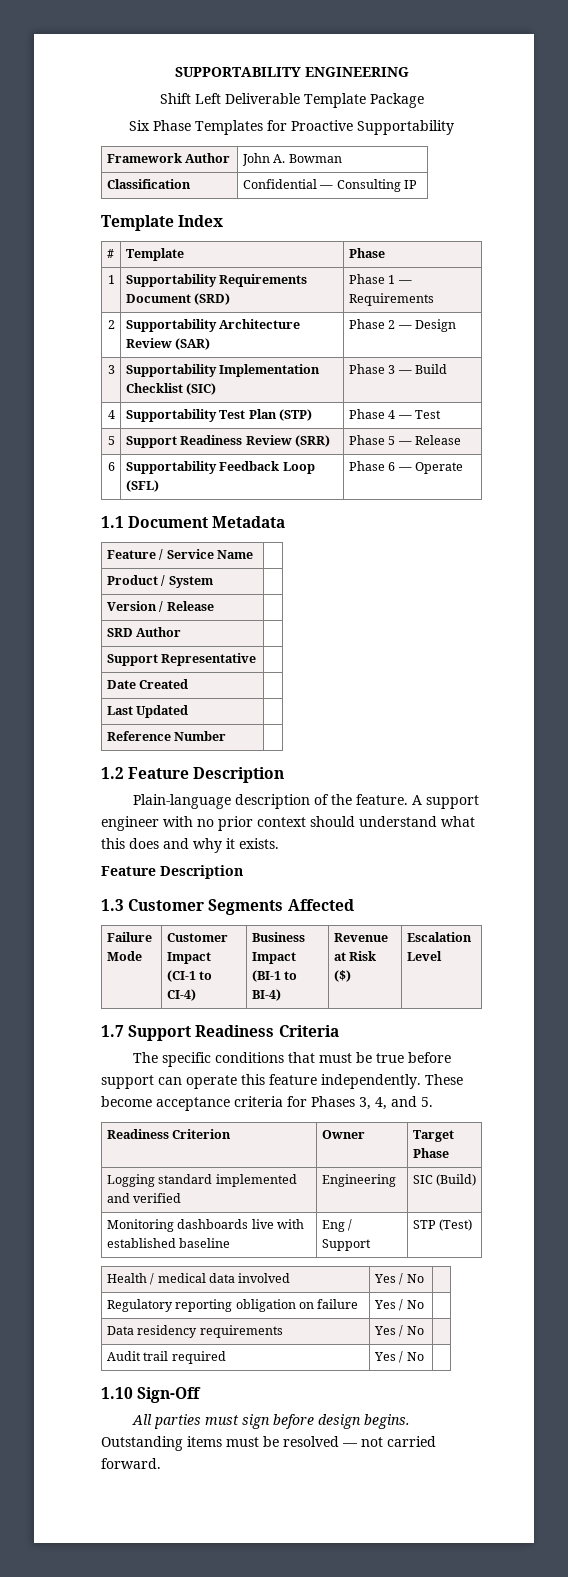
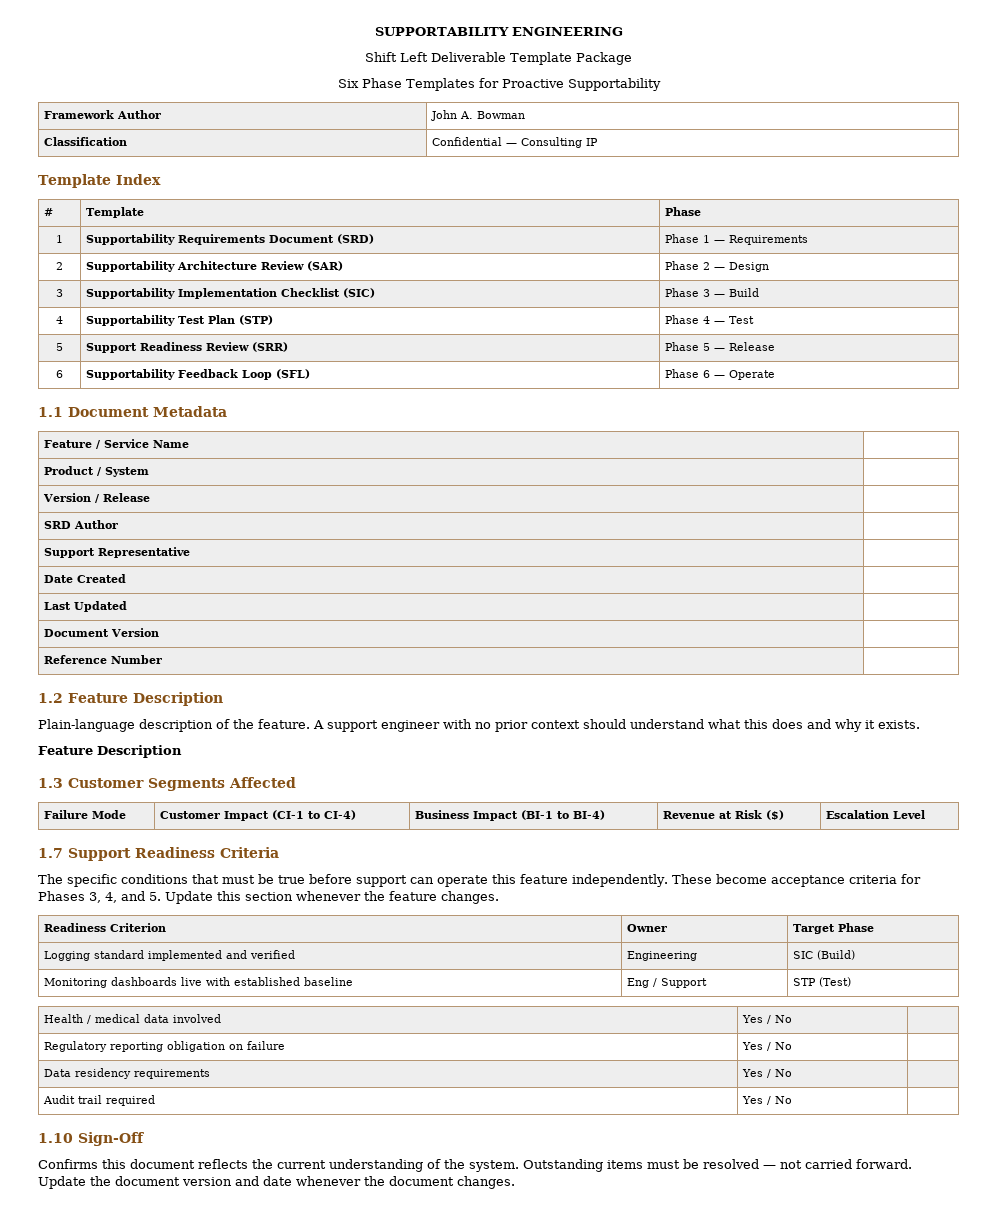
(189, 711) none -> [43,628,159,637] // Document Version |
(433, 1102) none -> [165,891,499,904] Update this section whenever the feature changes.
[132,1414,411,1429] All parties must sign before design begins. -> [38,1159,519,1172] Confirms this document reflects the current understanding of the system.
(161, 1463) none -> [38,1176,515,1189] Update the document version and date whenever the document changes.

